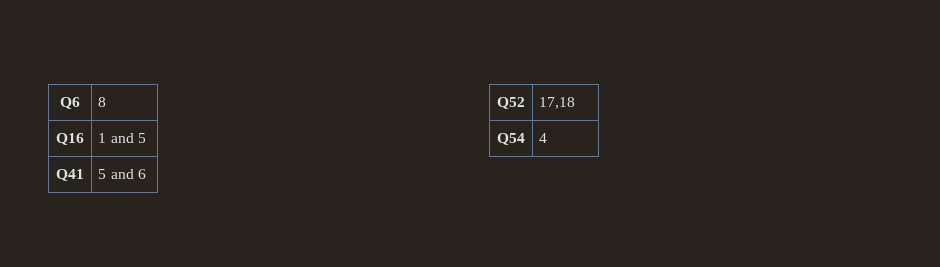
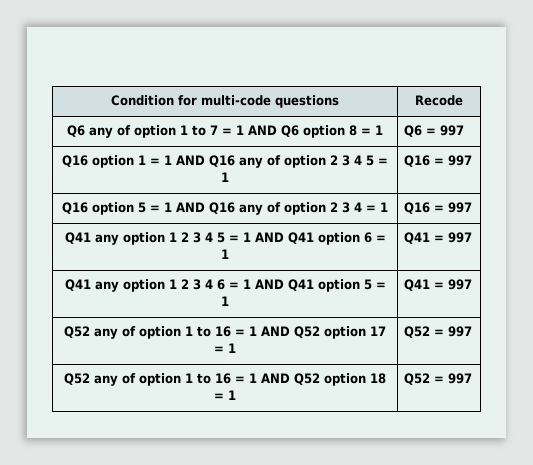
[60,97,80,109] [98,97,107,107] [56,133,84,145] [98,133,146,143] [56,169,84,181] [98,169,146,179] [497,97,525,109] [539,97,576,109] [497,133,525,145] [539,133,548,143] Q6 | 8 // Q16 | 1 and 5 // Q41 | 5 and 6 // Q52 | 17,18 // Q54 | 4 -> [111,95,339,108] [415,95,463,106] [66,125,383,138] [404,125,465,137] [61,155,388,168] [221,172,229,182] [404,155,473,167] [61,202,388,215] [404,202,473,214] [64,232,386,245] [221,249,229,259] [404,232,473,244] [64,279,386,292] [221,296,229,306] [404,279,473,291] [63,326,386,339] [214,343,236,353] [404,326,473,338] [63,373,386,386] [214,390,236,400] [404,373,473,385] Condition for multi-code questions | Recode // Q6 any of option 1 to 7 = 1 AND Q6 option 8 = 1 | Q6 = 997 // Q16 option 1 = 1 AND Q16 any of option 2 3 4 5 = 1 | Q16 = 997 // Q16 option 5 = 1 AND Q16 any of option 2 3 4 = 1 | Q16 = 997 // Q41 any option 1 2 3 4 5 = 1 AND Q41 option 6 = 1 | Q41 = 997 // Q41 any option 1 2 3 4 6 = 1 AND Q41 option 5 = 1 | Q41 = 997 // Q52 any of option 1 to 16 = 1 AND Q52 option 17 = 1 | Q52 = 997 // Q52 any of option 1 to 16 = 1 AND Q52 option 18 = 1 | Q52 = 997

